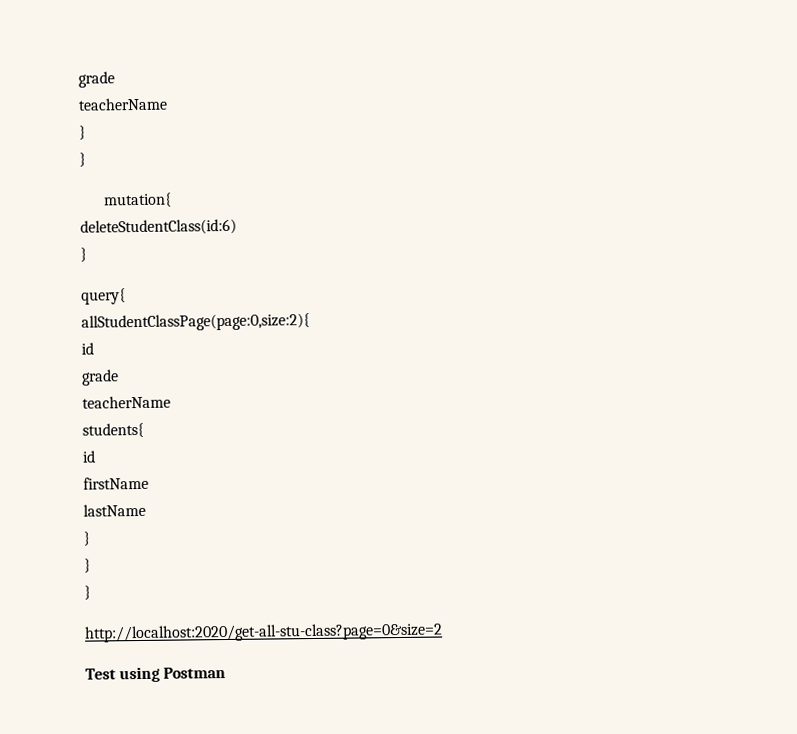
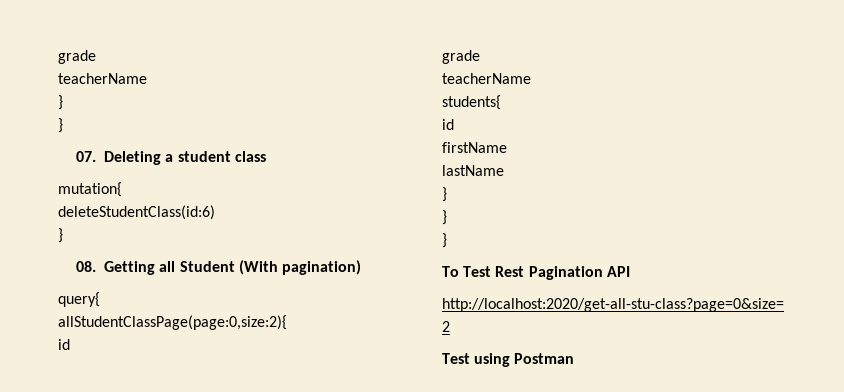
[102,192,172,208] [80,218,237,236] [80,247,87,262] mutation{ // deleteStudentClass(id:6) // } -> [76,151,266,165] [58,182,122,197] [58,205,215,220] [58,228,63,243] [76,260,361,275] 07. Deleting a student class // mutation{ // deleteStudentClass(id:6) // } // 08. Getting all Student (With pagination)
(91, 592) none -> [442,266,630,280] // To Test Rest Pagination API

